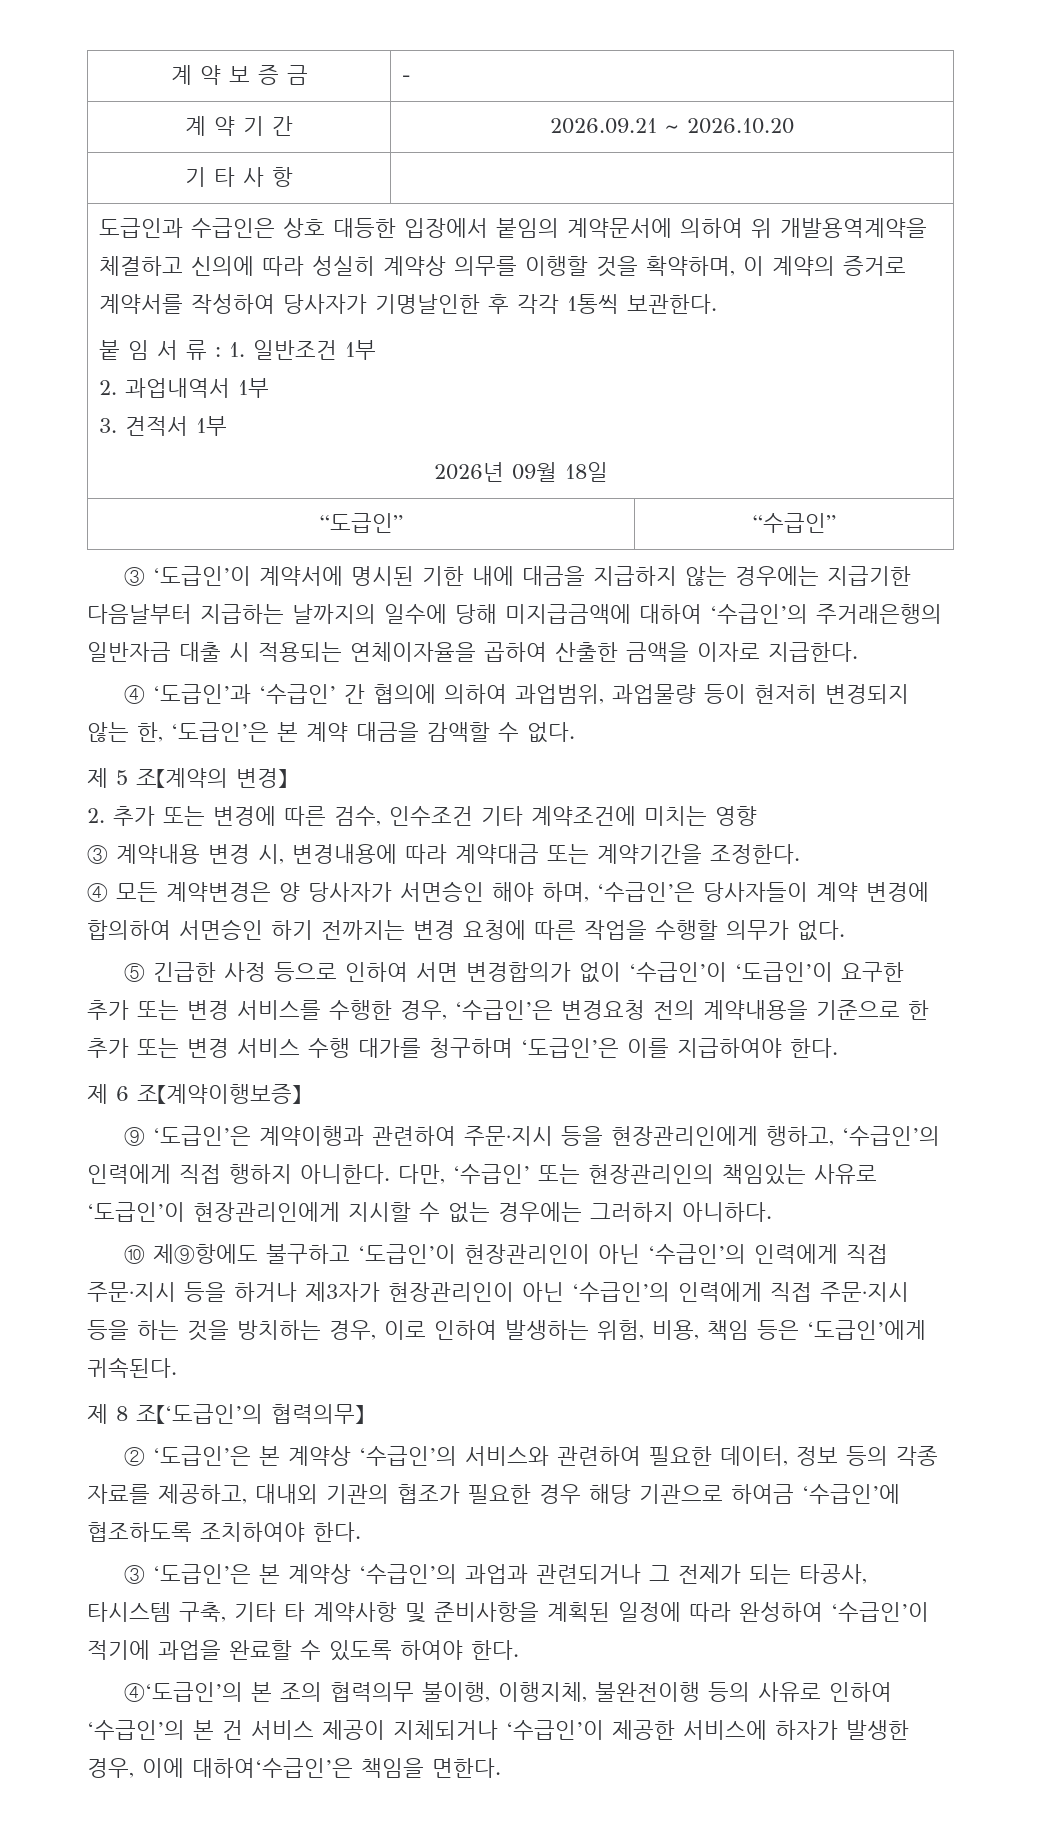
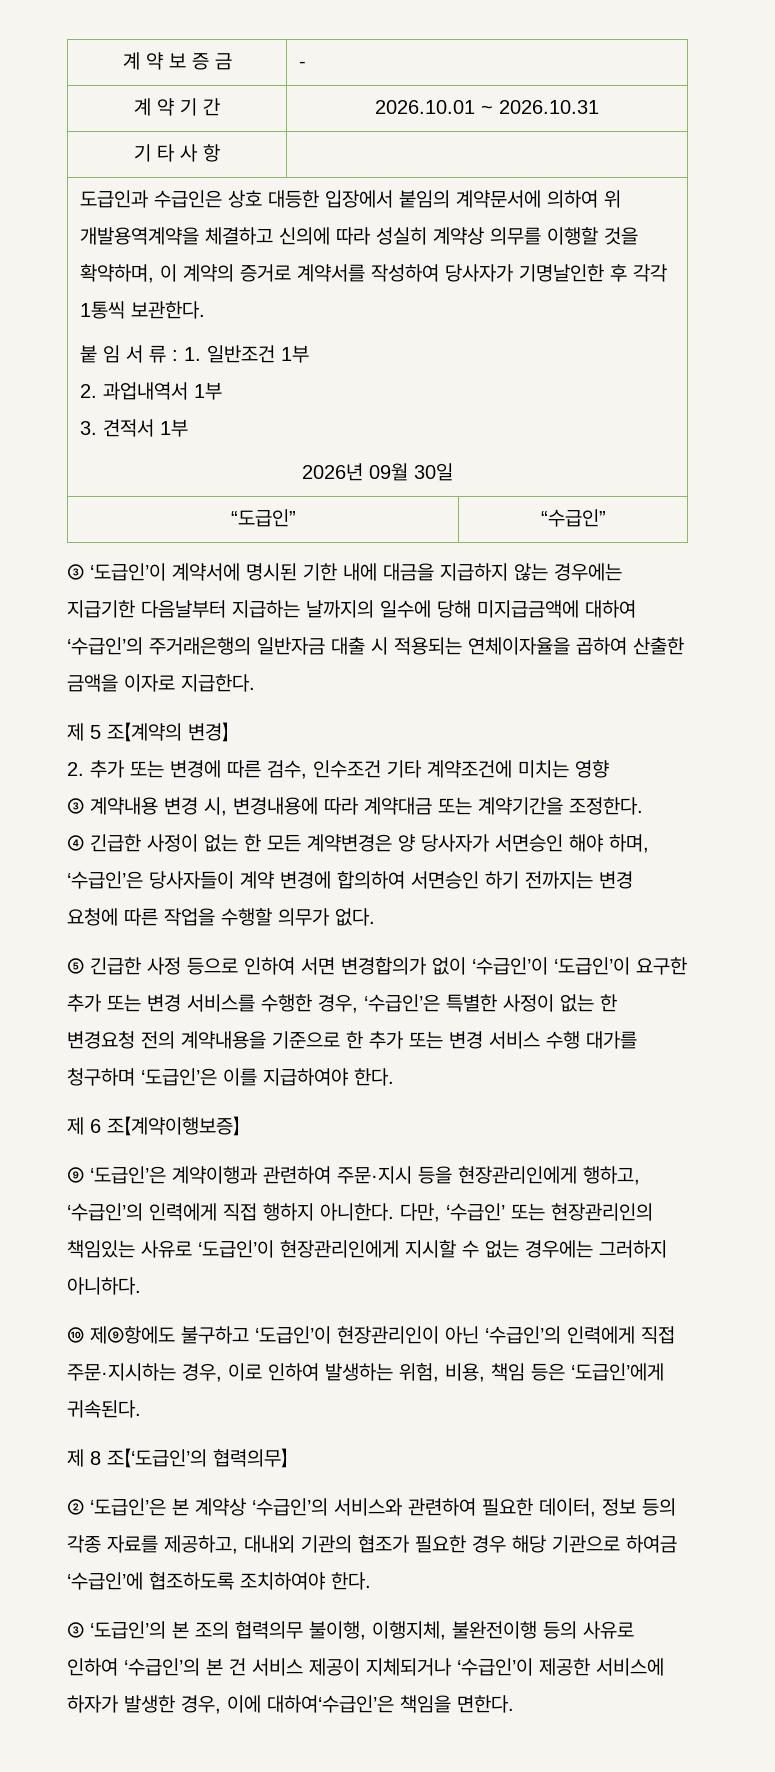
[550,118,795,134] 2026.09.21 ~ 2026.10.20 -> [375,100,599,114] 2026.10.01 ~ 2026.10.31
[564,462,608,482] 18일 -> [414,463,453,481] 30일
[124,684,910,704] [87,722,575,743] // ④ ‘도급인’과 ‘수급인’ 간 협의에 의하여 과업범위, 과업물량 등이 현저히 변경되지 않는 한, ‘도급인’은 본 계약 대금을 감액할 수 없다. -> (255, 683) none
(108, 892) none -> [90,834,261,852] 긴급한 사정이 없는 한
(553, 1010) none -> [446,994,617,1012] 특별한 사정이 없는 한
[87,1282,909,1302] [87,1320,321,1341] 주문·지시 등을 하거나 제3자가 현장관리인이 아닌 ‘수급인’의 인력에게 직접 주문·지시 등을 하는 것을 방치하는 -> [67,1363,176,1381] 주문·지시하는
[153,1564,868,1584] [87,1602,929,1623] [87,1640,519,1661] [124,1682,244,1702] ‘도급인’은 본 계약상 ‘수급인’의 과업과 관련되거나 그 전제가 되는 타공사, 타시스템 구축, 기타 타 계약사항 및 준비사항을 계획된 일정에 따라 완성하여 ‘수급인’이 적기에 과업을 완료할 수 있도록 하여야 한다. // ④‘도급인’의 -> [90,1621,166,1639] ‘도급인’의

